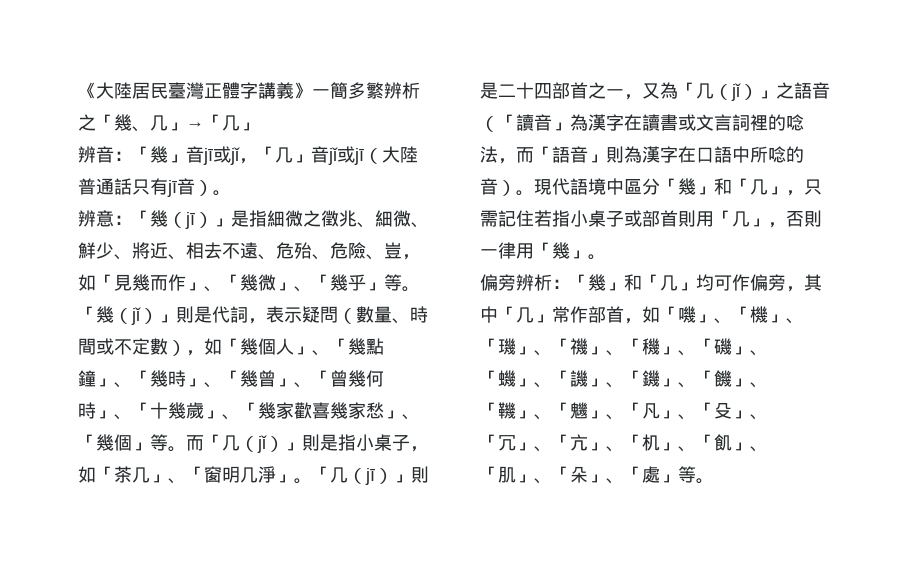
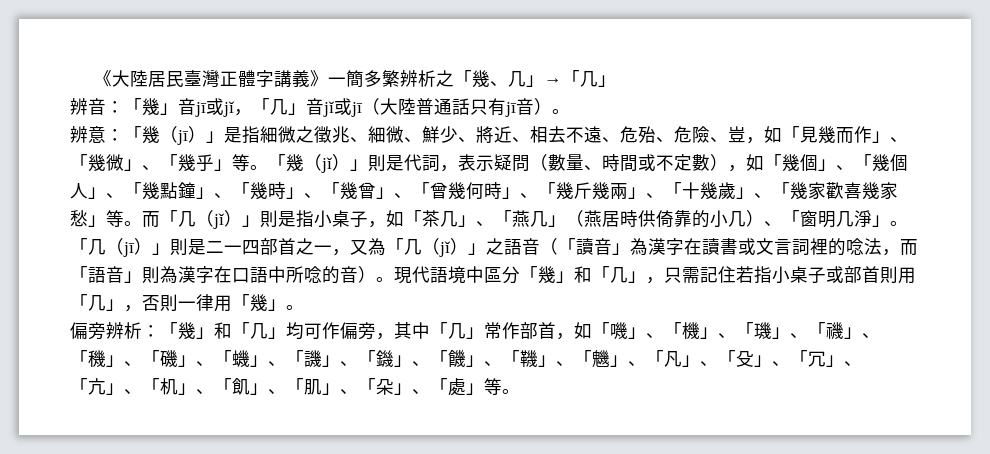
(276, 346) none -> [818,154,908,172] 」、「幾個
(150, 409) none -> [556,182,682,200] 幾斤幾兩」、「
[402,414,420,420] [78,434,150,451] 、「幾個」 -> (106, 221) none
(204, 473) none -> [512,210,800,228] 燕几」（燕居時供倚靠的小几）、「
[516,82,534,99] 十 -> [224,245,242,253] 一

